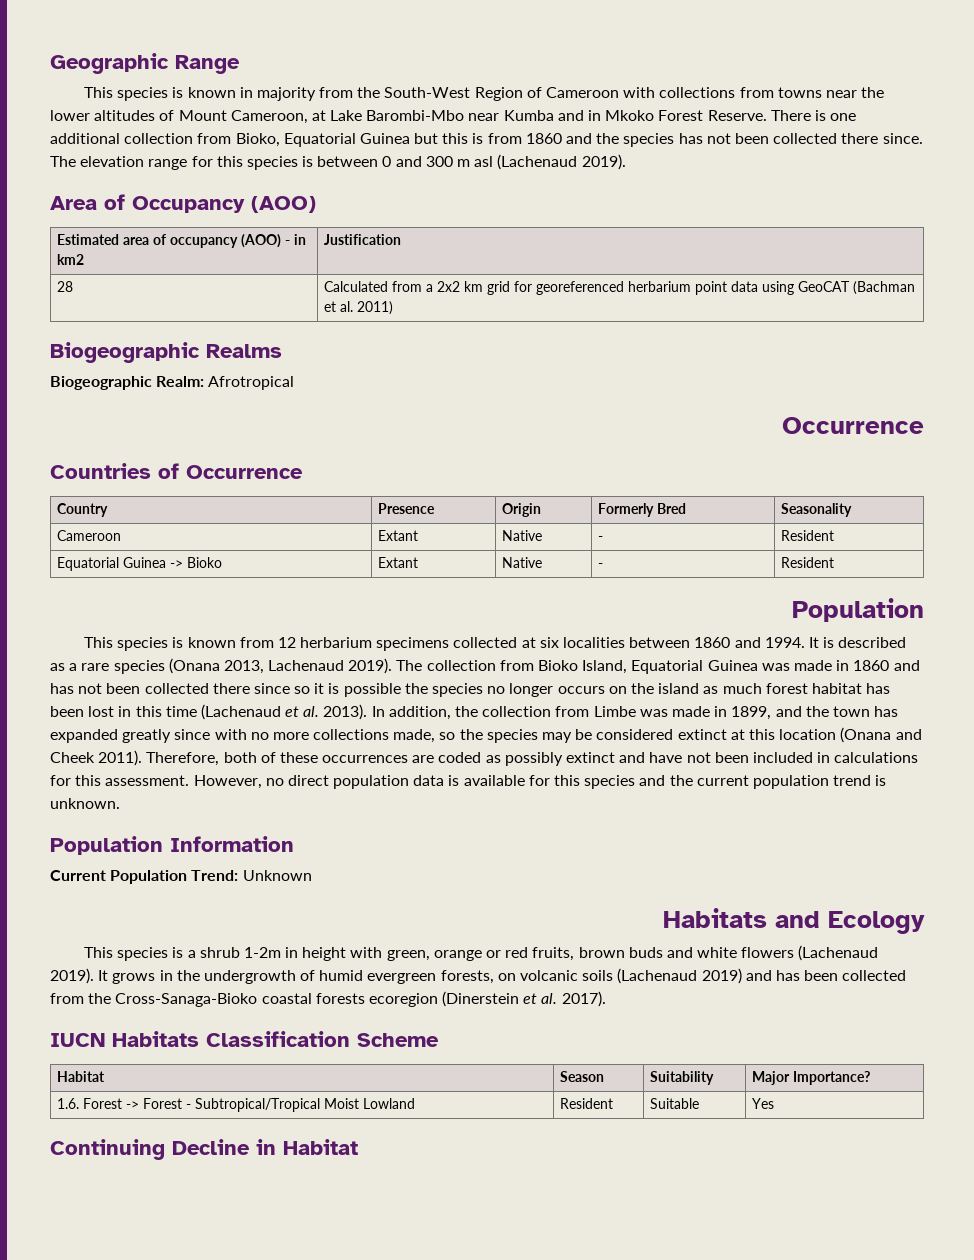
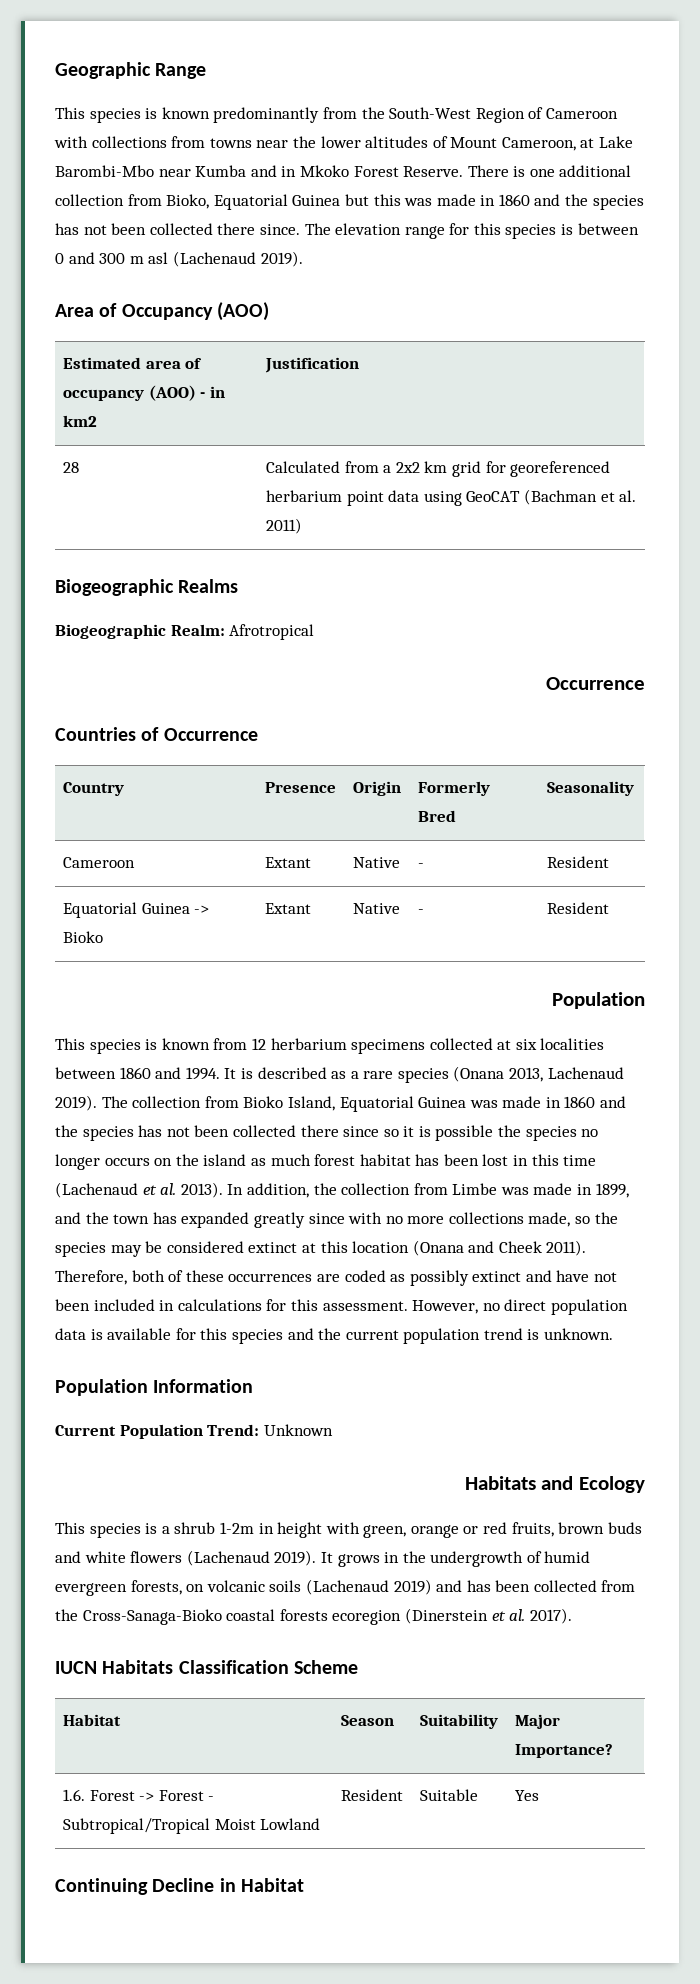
[239,87,316,101] in majority -> [213,107,320,123] predominantly
[472,133,522,144] is from -> [404,194,496,206] was made in
(920, 665) none -> [55,1125,134,1141] the species

